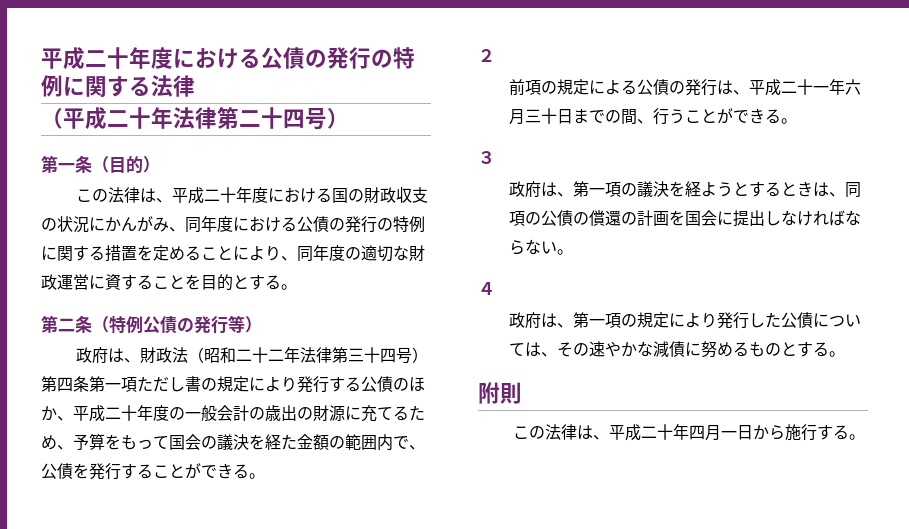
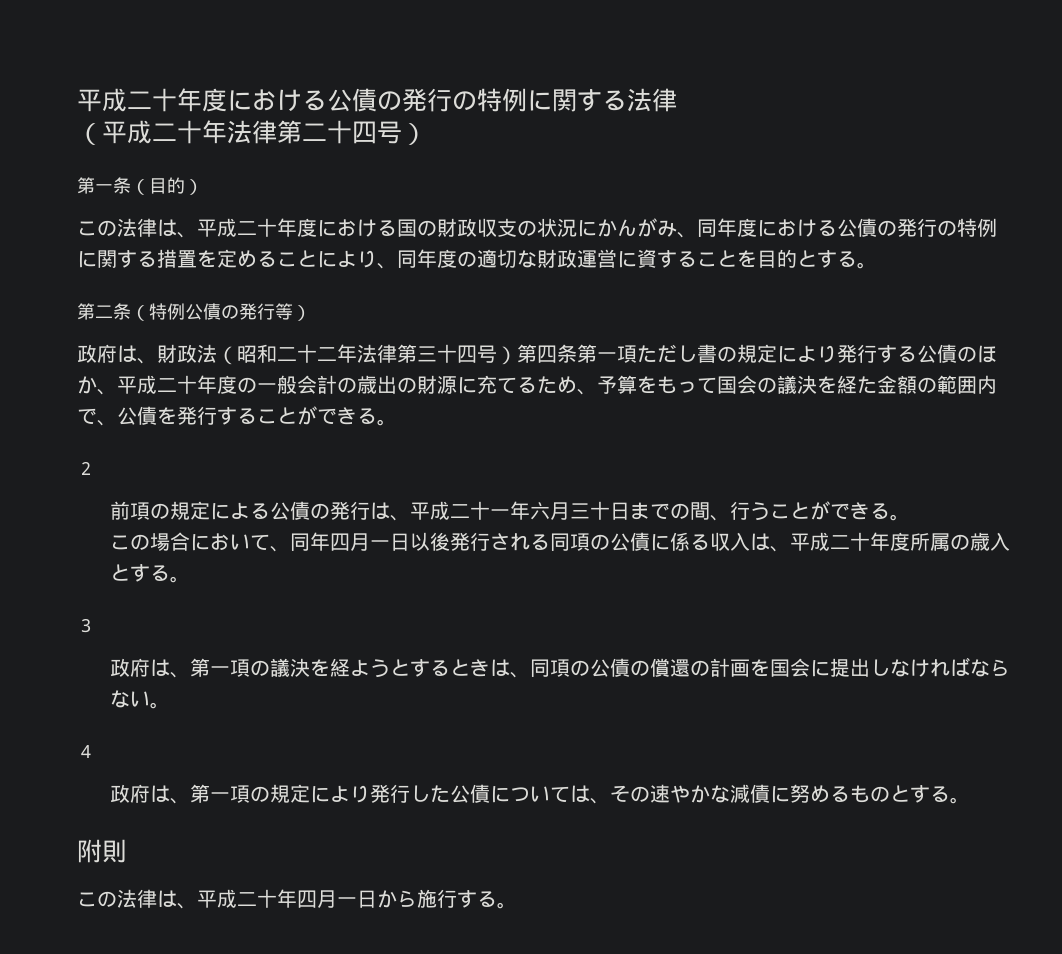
(798, 121) none -> [109,532,1010,552] [109,564,190,583] // この場合において、同年四月一日以後発行される同項の公債に係る収入は、平成二十年度所属の歳入とする。

